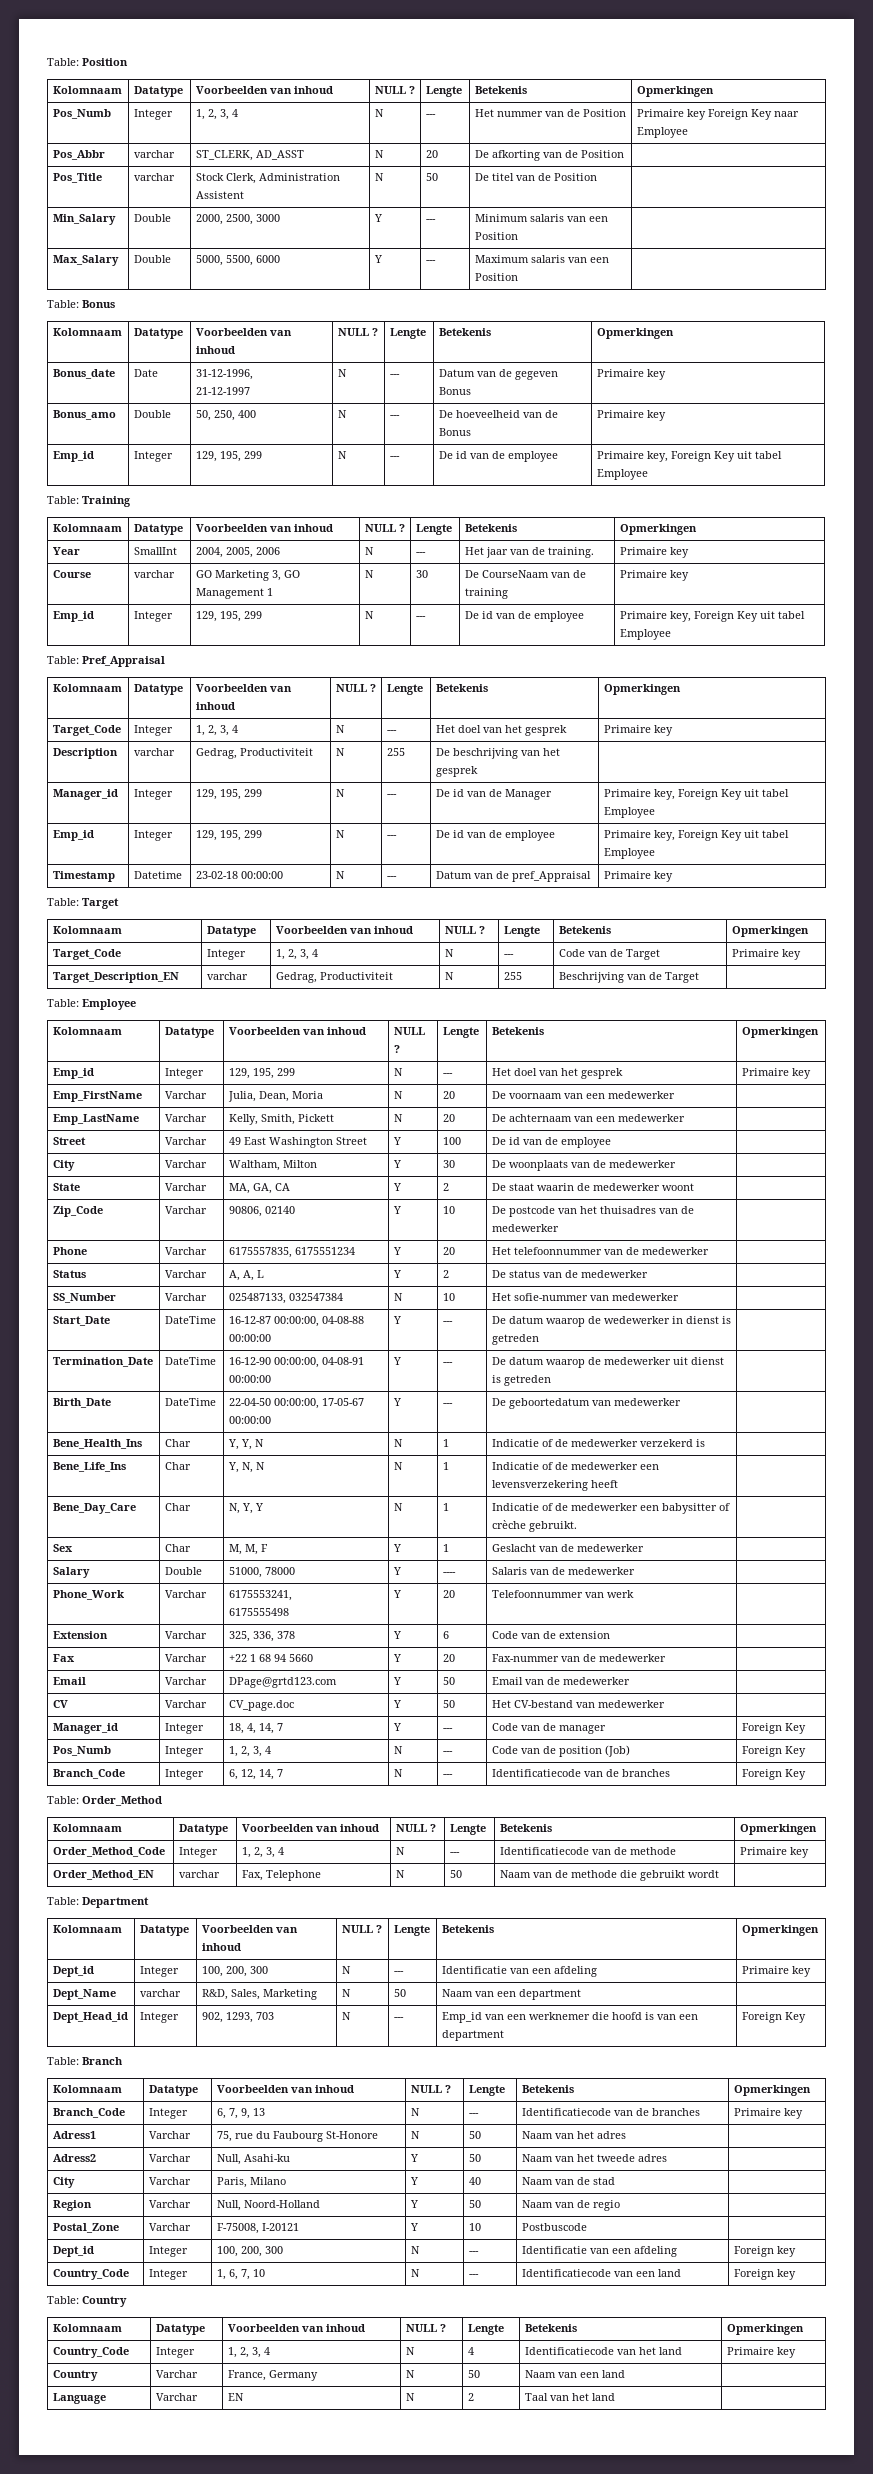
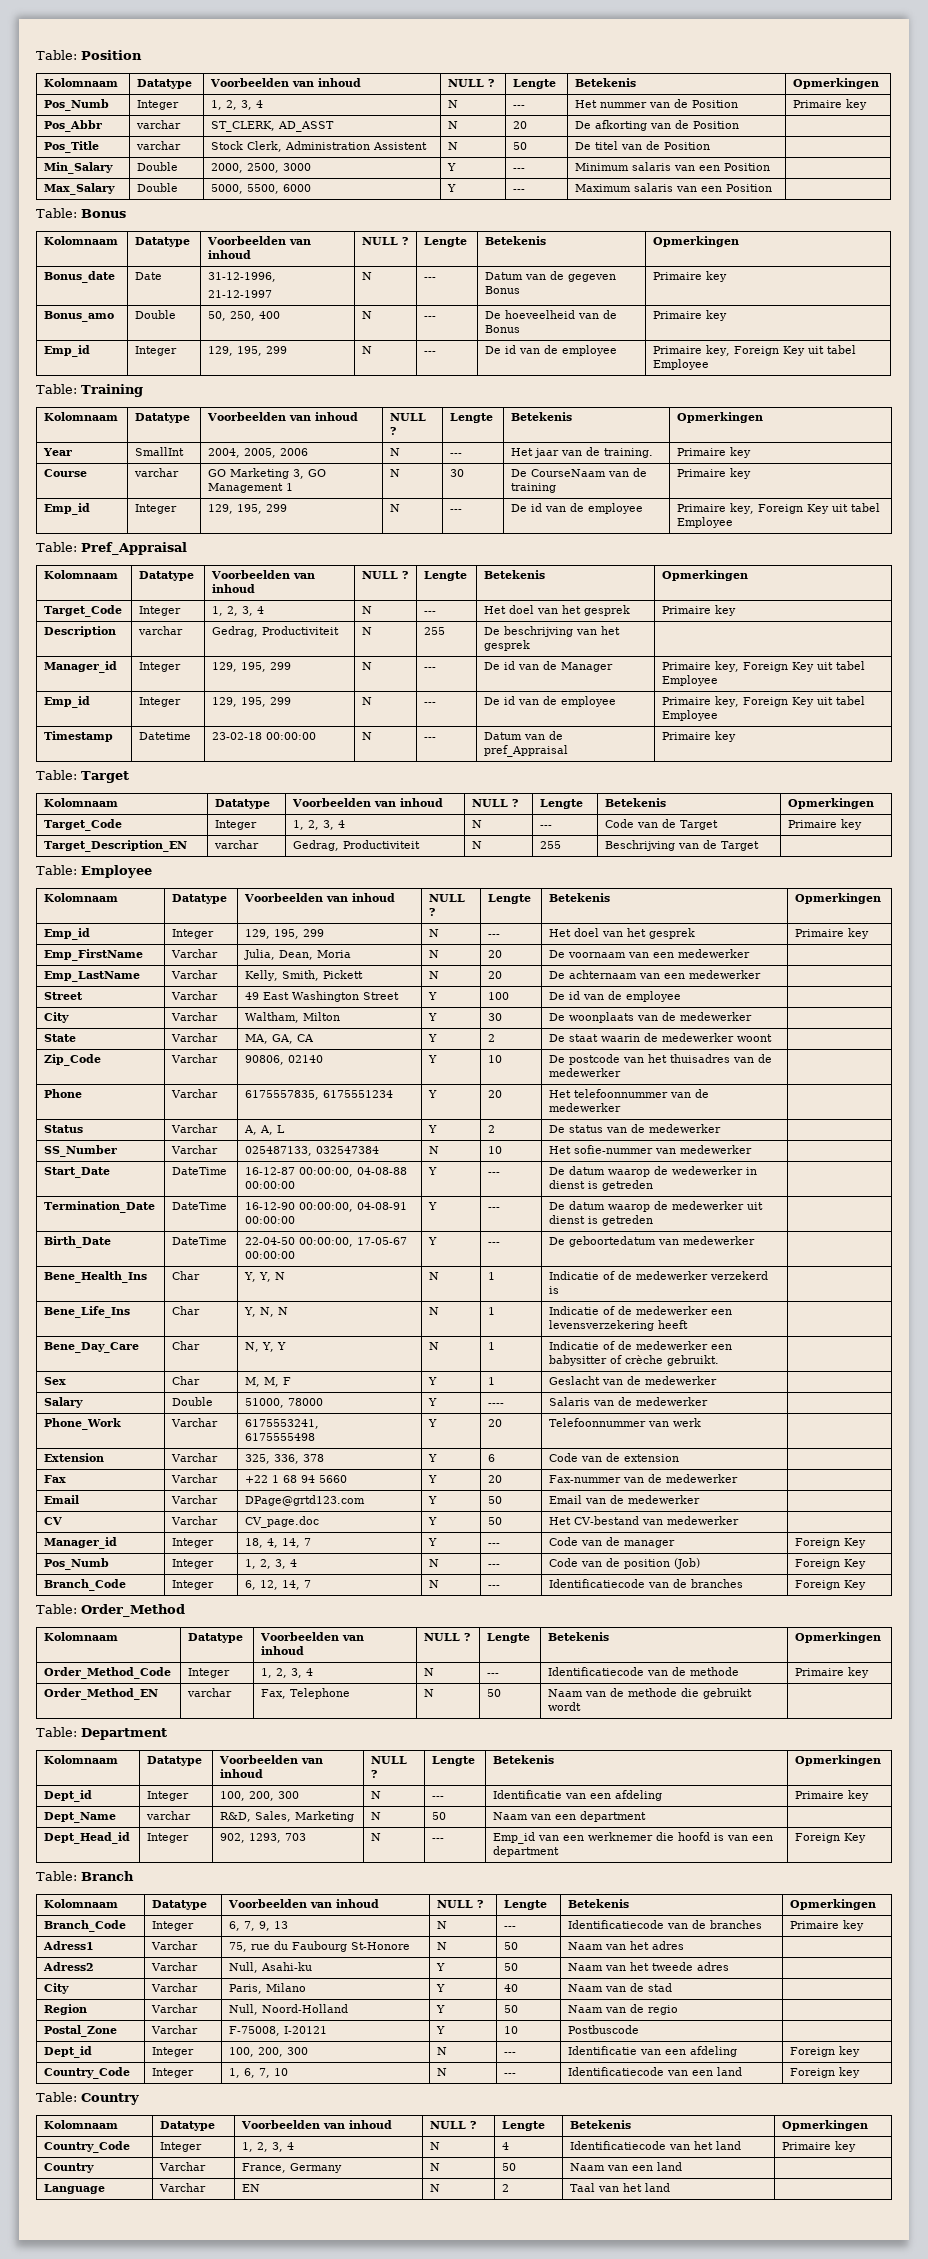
[707,109,799,120] [636,127,688,138] Foreign Key naar Employee -> (868, 104) none

